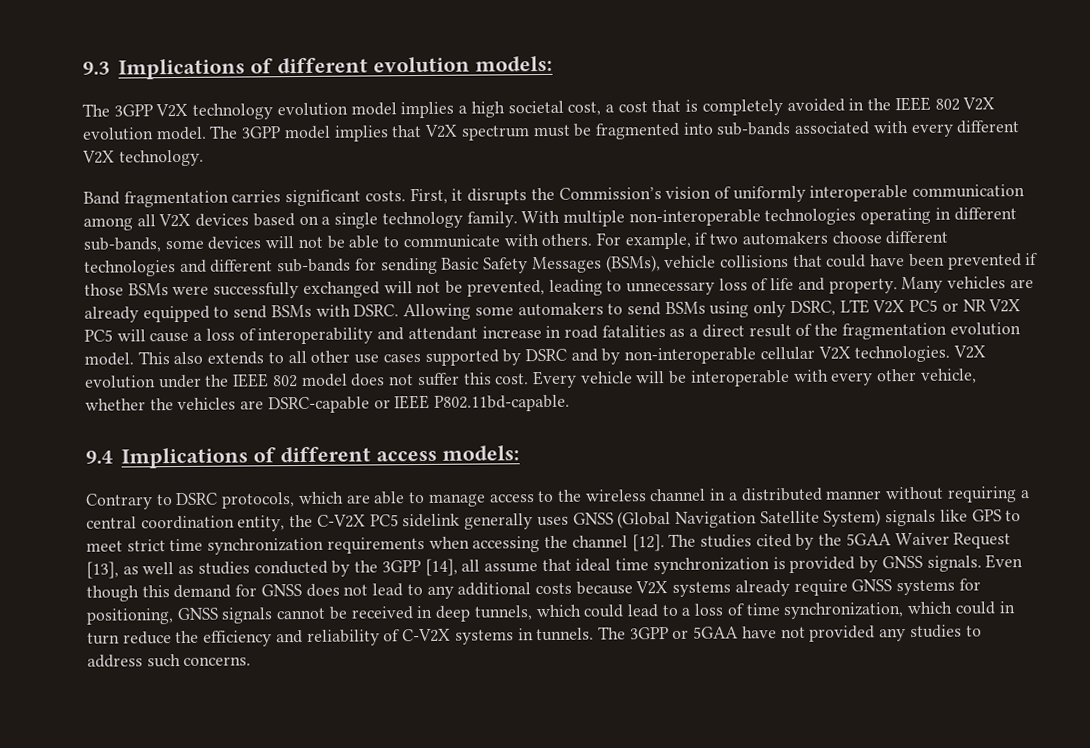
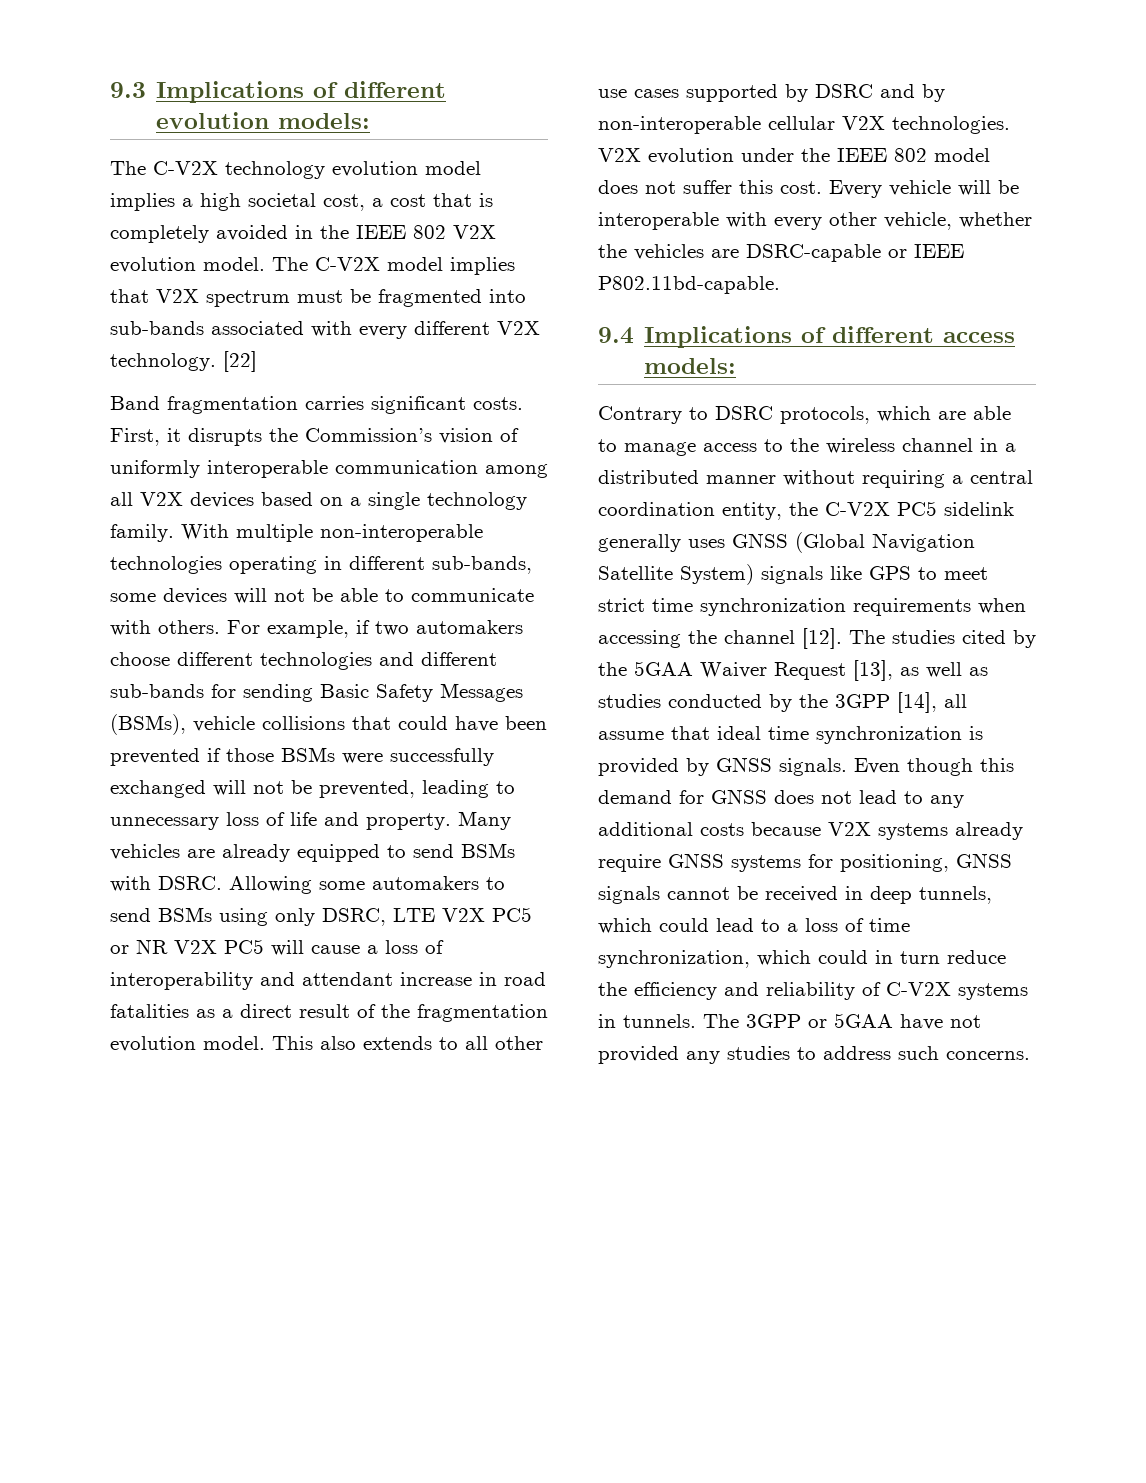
[113,103,189,118] 3GPP V2X -> [153,161,218,175] C-V2X
[241,126,282,139] 3GPP -> [315,257,380,271] C-V2X
(204, 158) none -> [223,351,257,372] [22]

